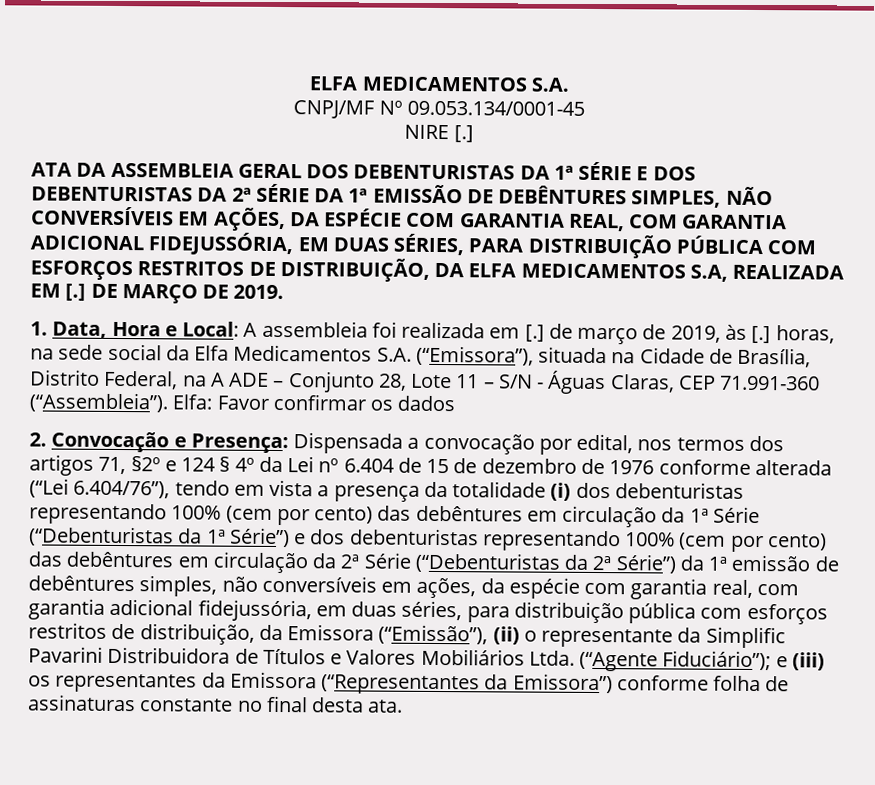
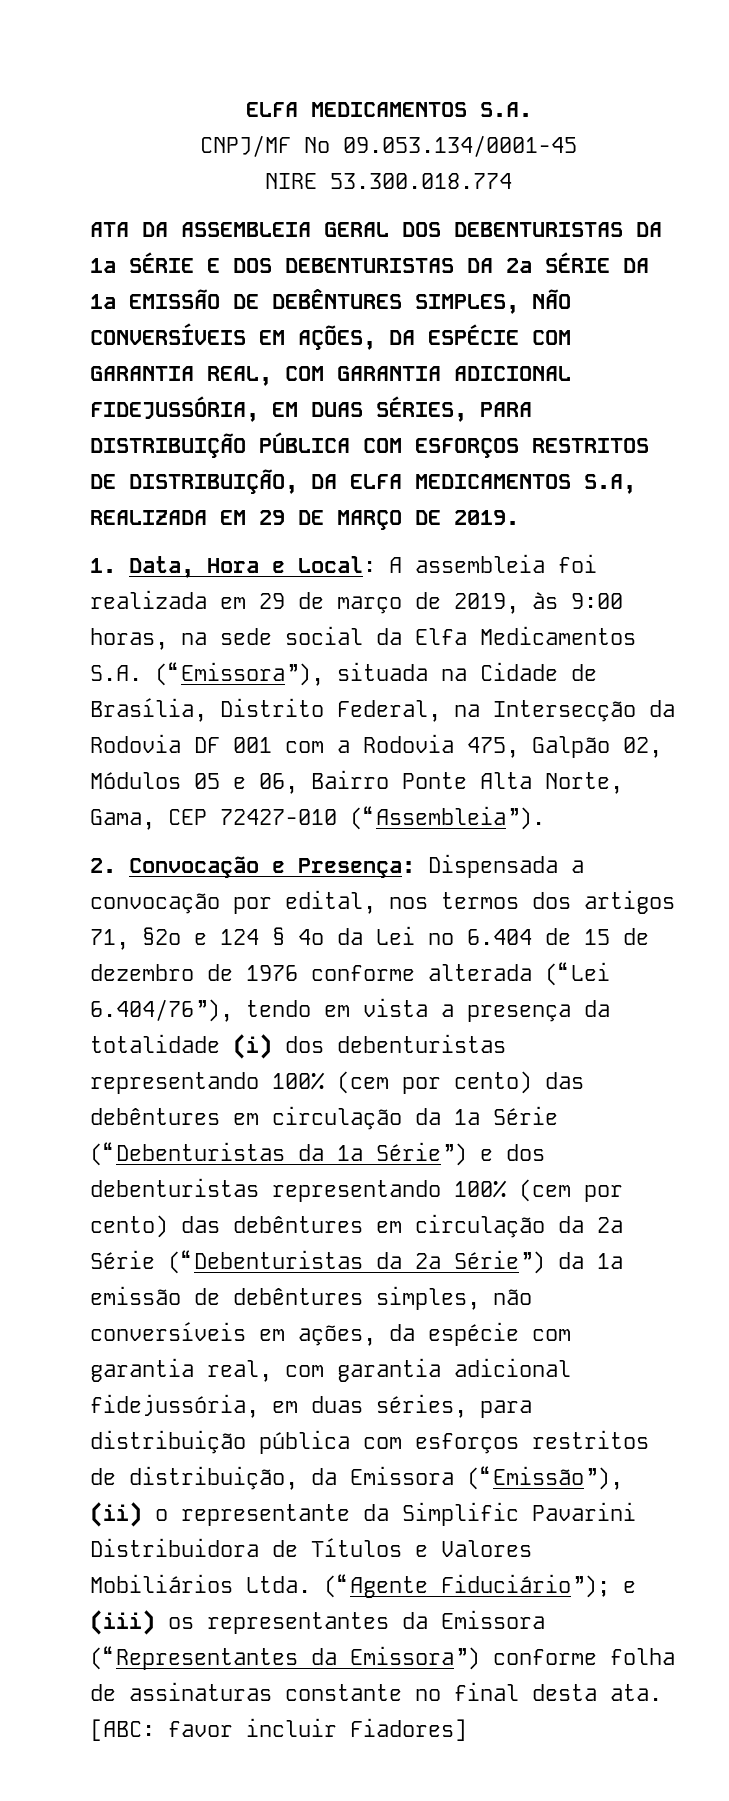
[453,125,474,143] [.] -> [330,173,512,189] 53.300.018.774
[65,283,87,301] [.] -> [259,510,285,525] 29
[524,324,545,342] [.] -> [259,593,285,609] 29
[751,325,772,344] [.] -> [571,593,623,609] 9:00
[210,370,821,395] [29,392,456,413] A ADE – Conjunto 28, Lote 11 – S/N - Águas Claras, CEP 71.991-360 (“Assembleia”). Elfa: Favor confirmar os dados -> [493,700,675,722] [90,734,662,758] [90,770,623,794] [90,806,545,830] Intersecção da Rodovia DF 001 com a Rodovia 475, Galpão 02, Módulos 05 e 06, Bairro Ponte Alta Norte, Gama, CEP 72427-010 (“Assembleia”).
(404, 706) none -> [90,1718,467,1741] [ABC: favor incluir Fiadores]

